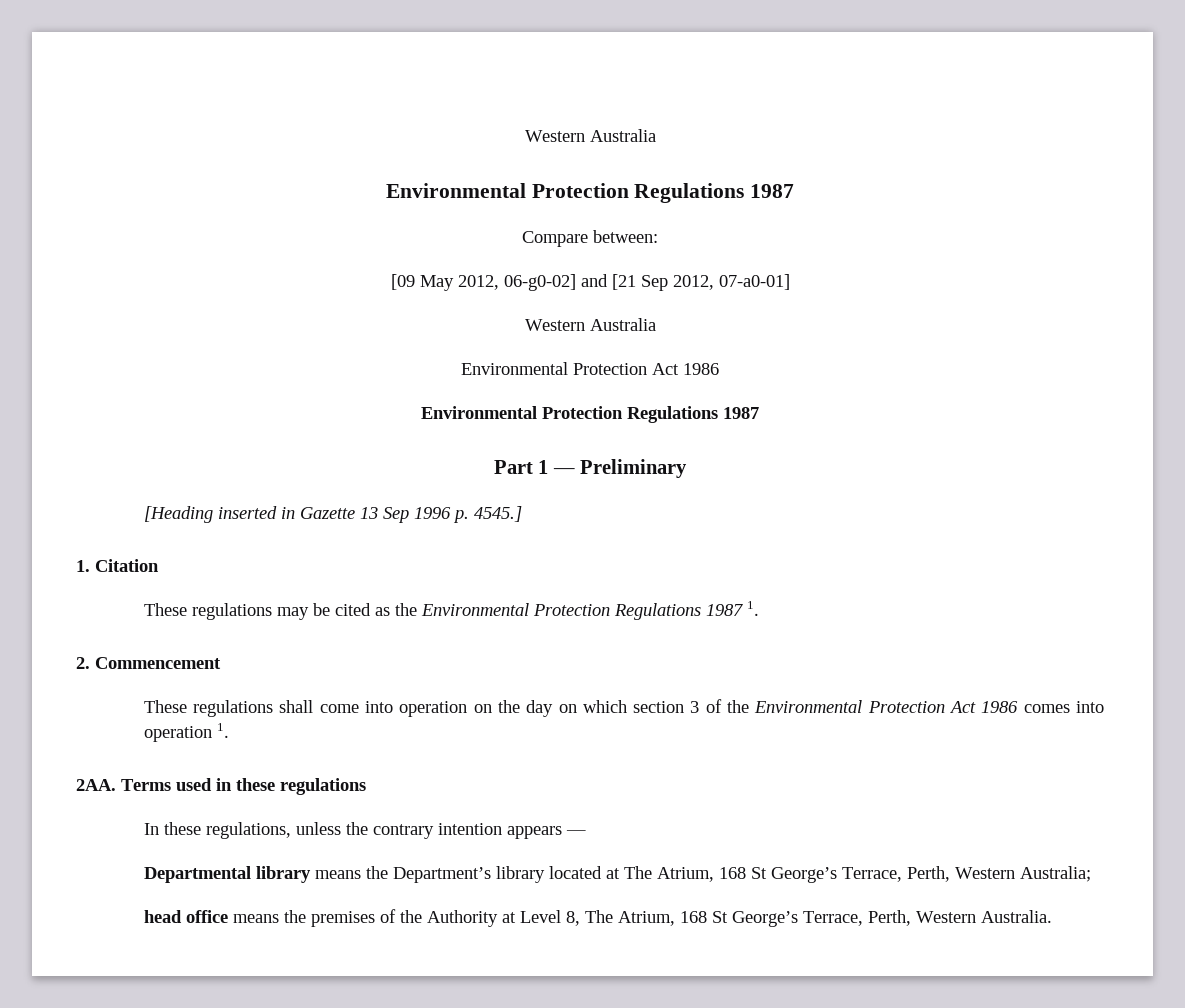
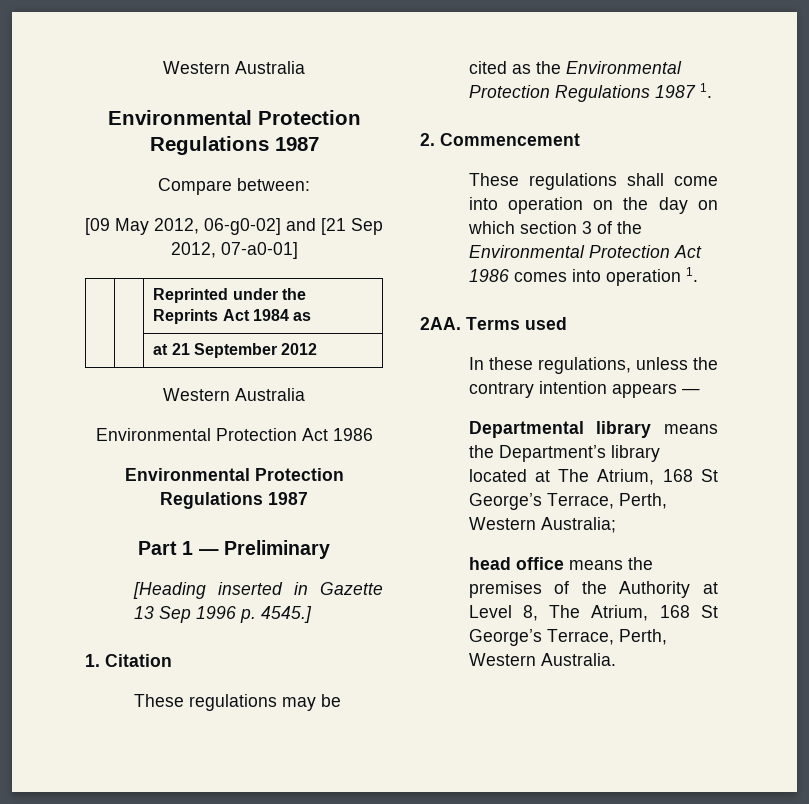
(790, 282) none -> [153,288,306,303] [153,309,312,324] [153,343,318,358] // | | Reprinted under the Reprints Act 1984 as // | | at 21 September 2012
[216,778,366,795] in these regulations -> (567, 323) none

